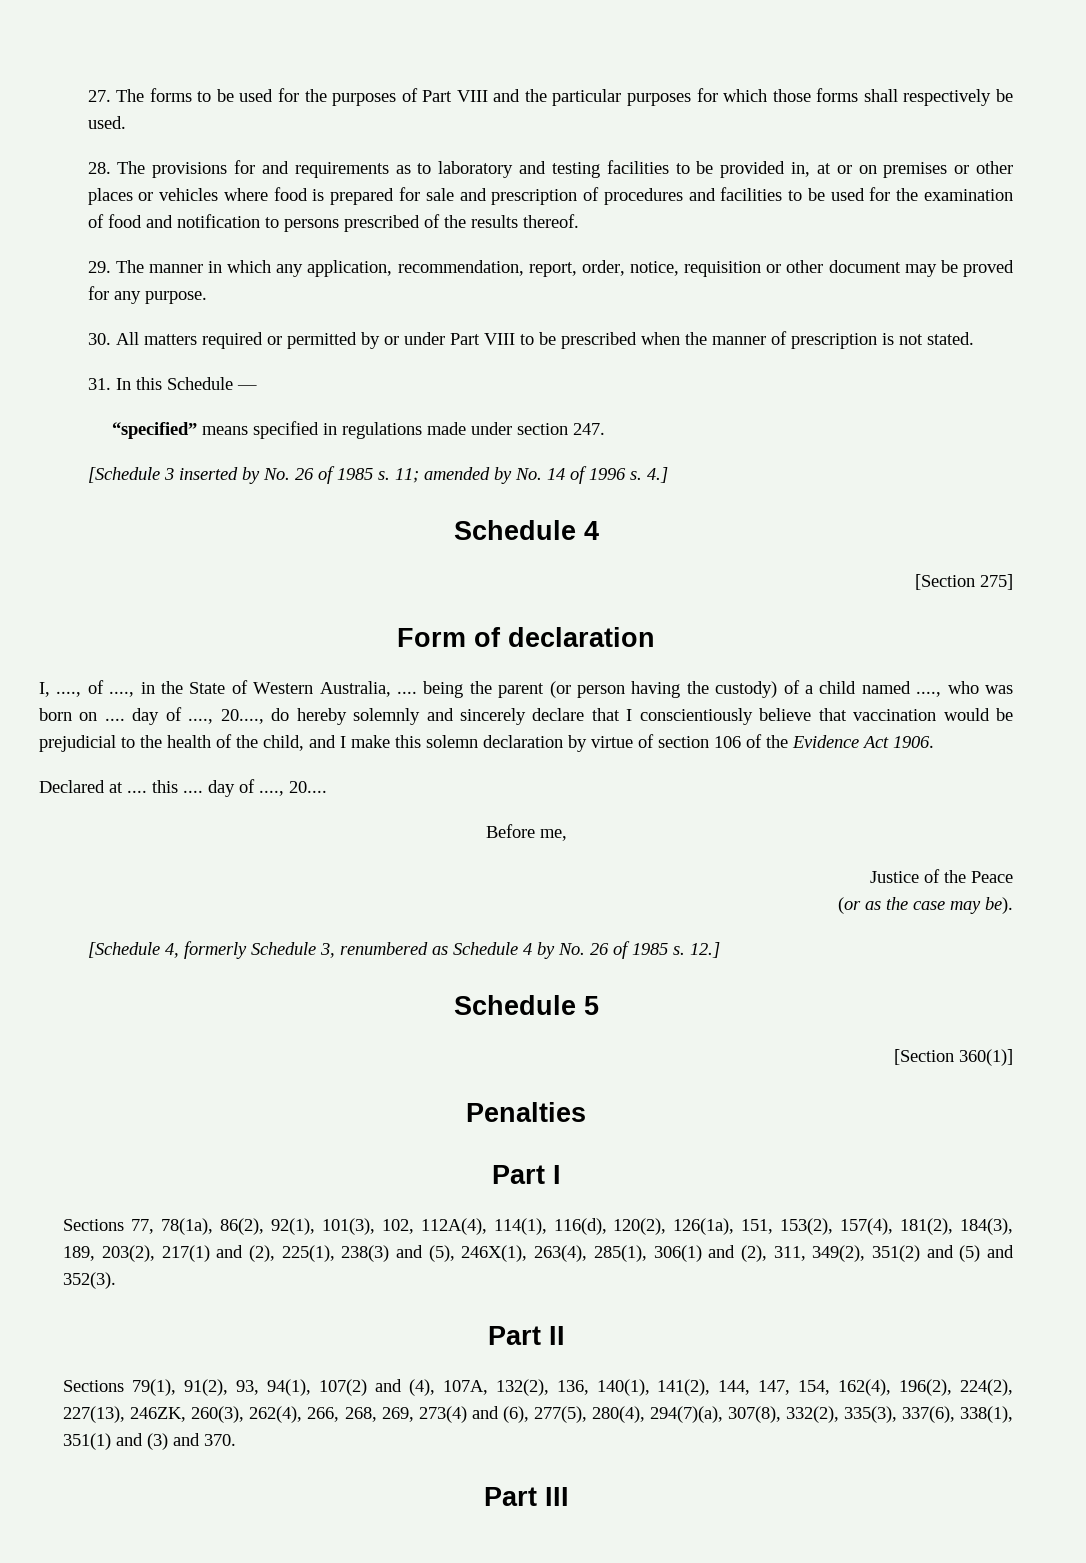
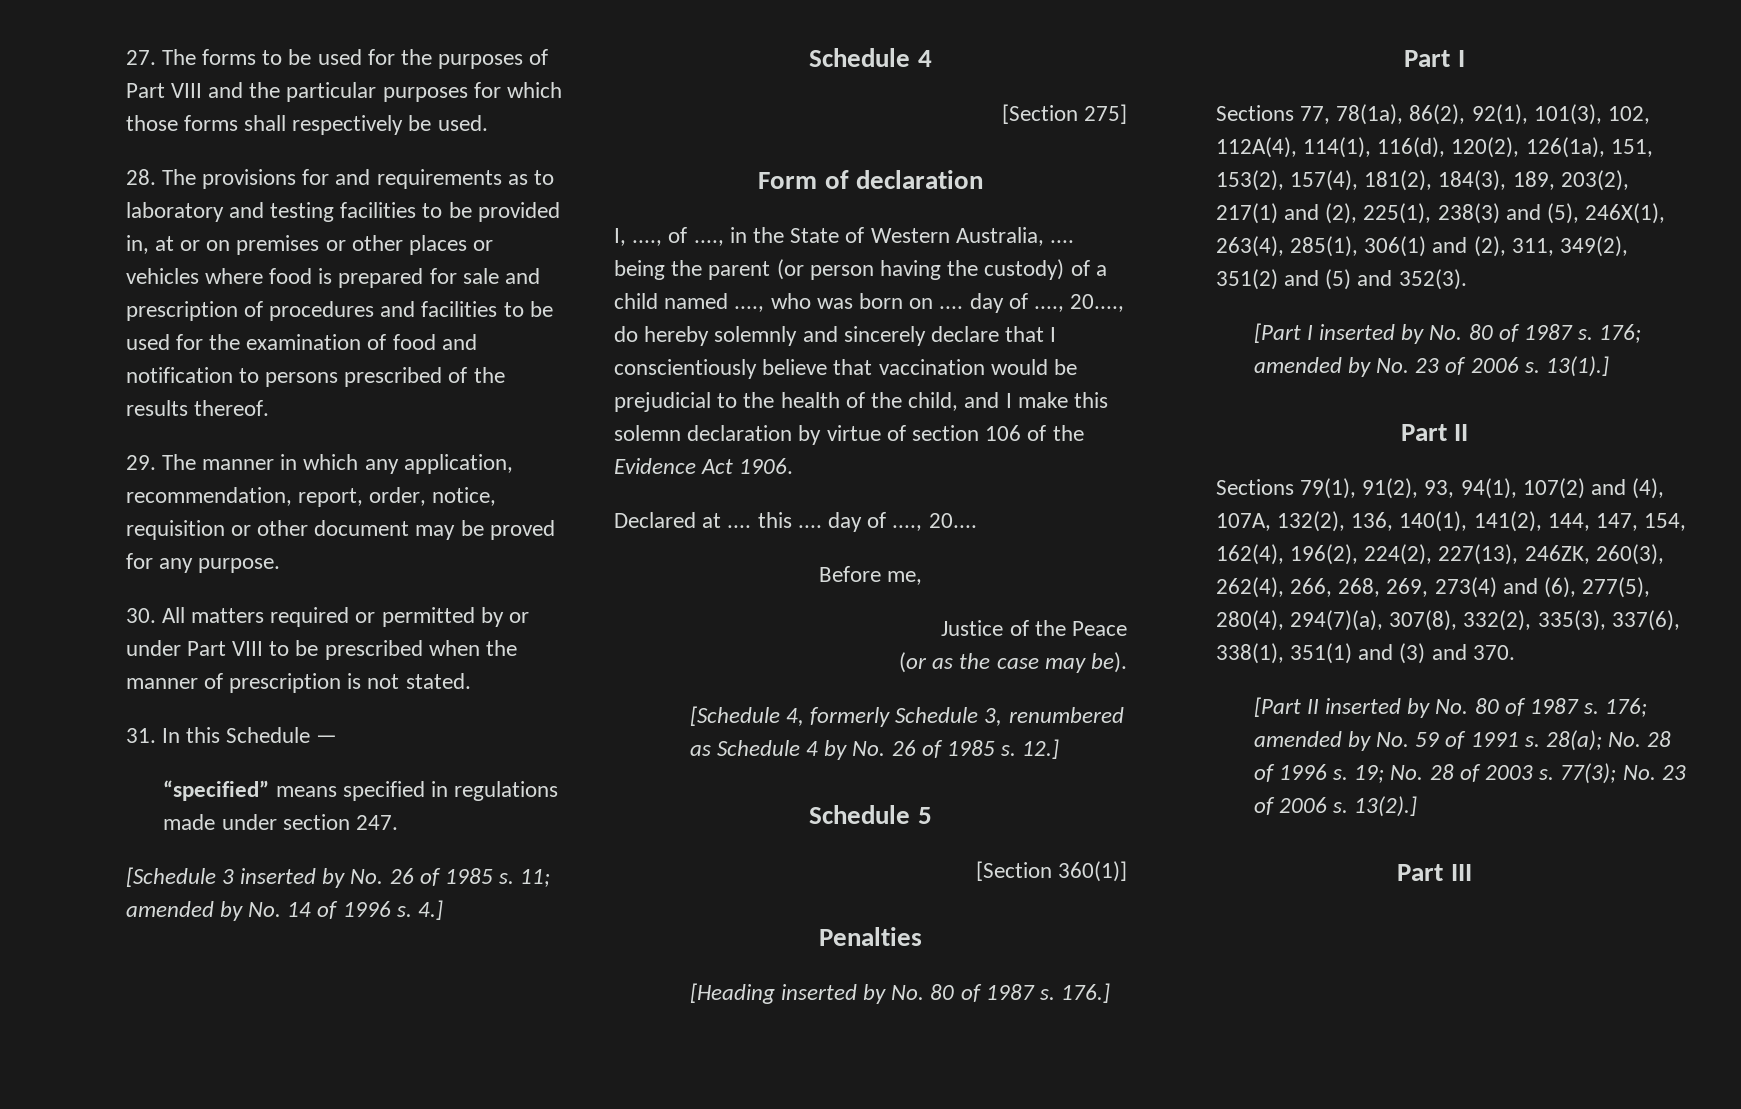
(586, 1112) none -> [689,983,1111,1004] // [Heading inserted by No. 80 of 1987 s. 176.]
(117, 1280) none -> [1253,323,1642,344] [1253,356,1610,377] // [Part I inserted by No. 80 of 1987 s. 176; amended by No. 23 of 2006 s. 13(1).]
(237, 1440) none -> [1253,697,1648,718] [1253,730,1672,751] [1253,763,1686,784] [1253,796,1418,817] // [Part II inserted by No. 80 of 1987 s. 176; amended by No. 59 of 1991 s. 28(a); No. 28 of 1996 s. 19; No. 28 of 2003 s. 77(3); No. 23 of 2006 s. 13(2).]

